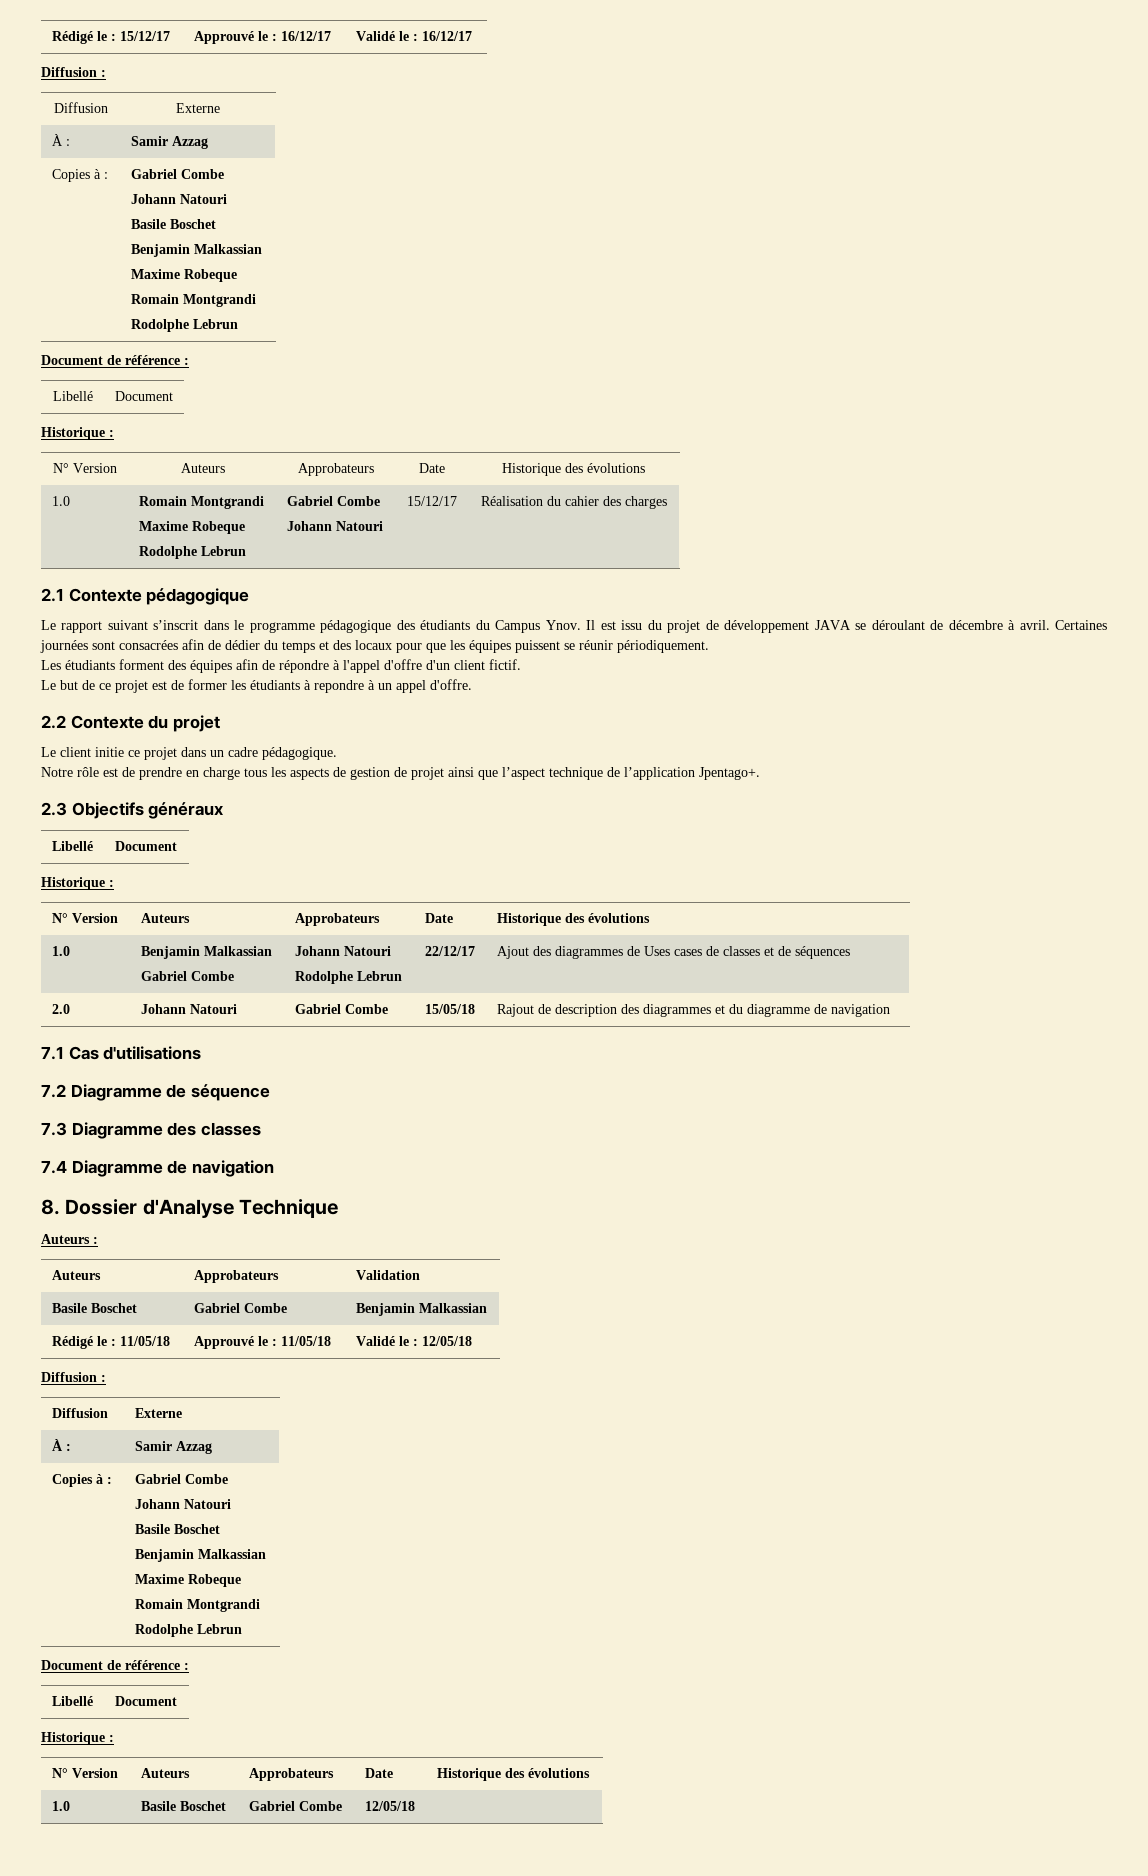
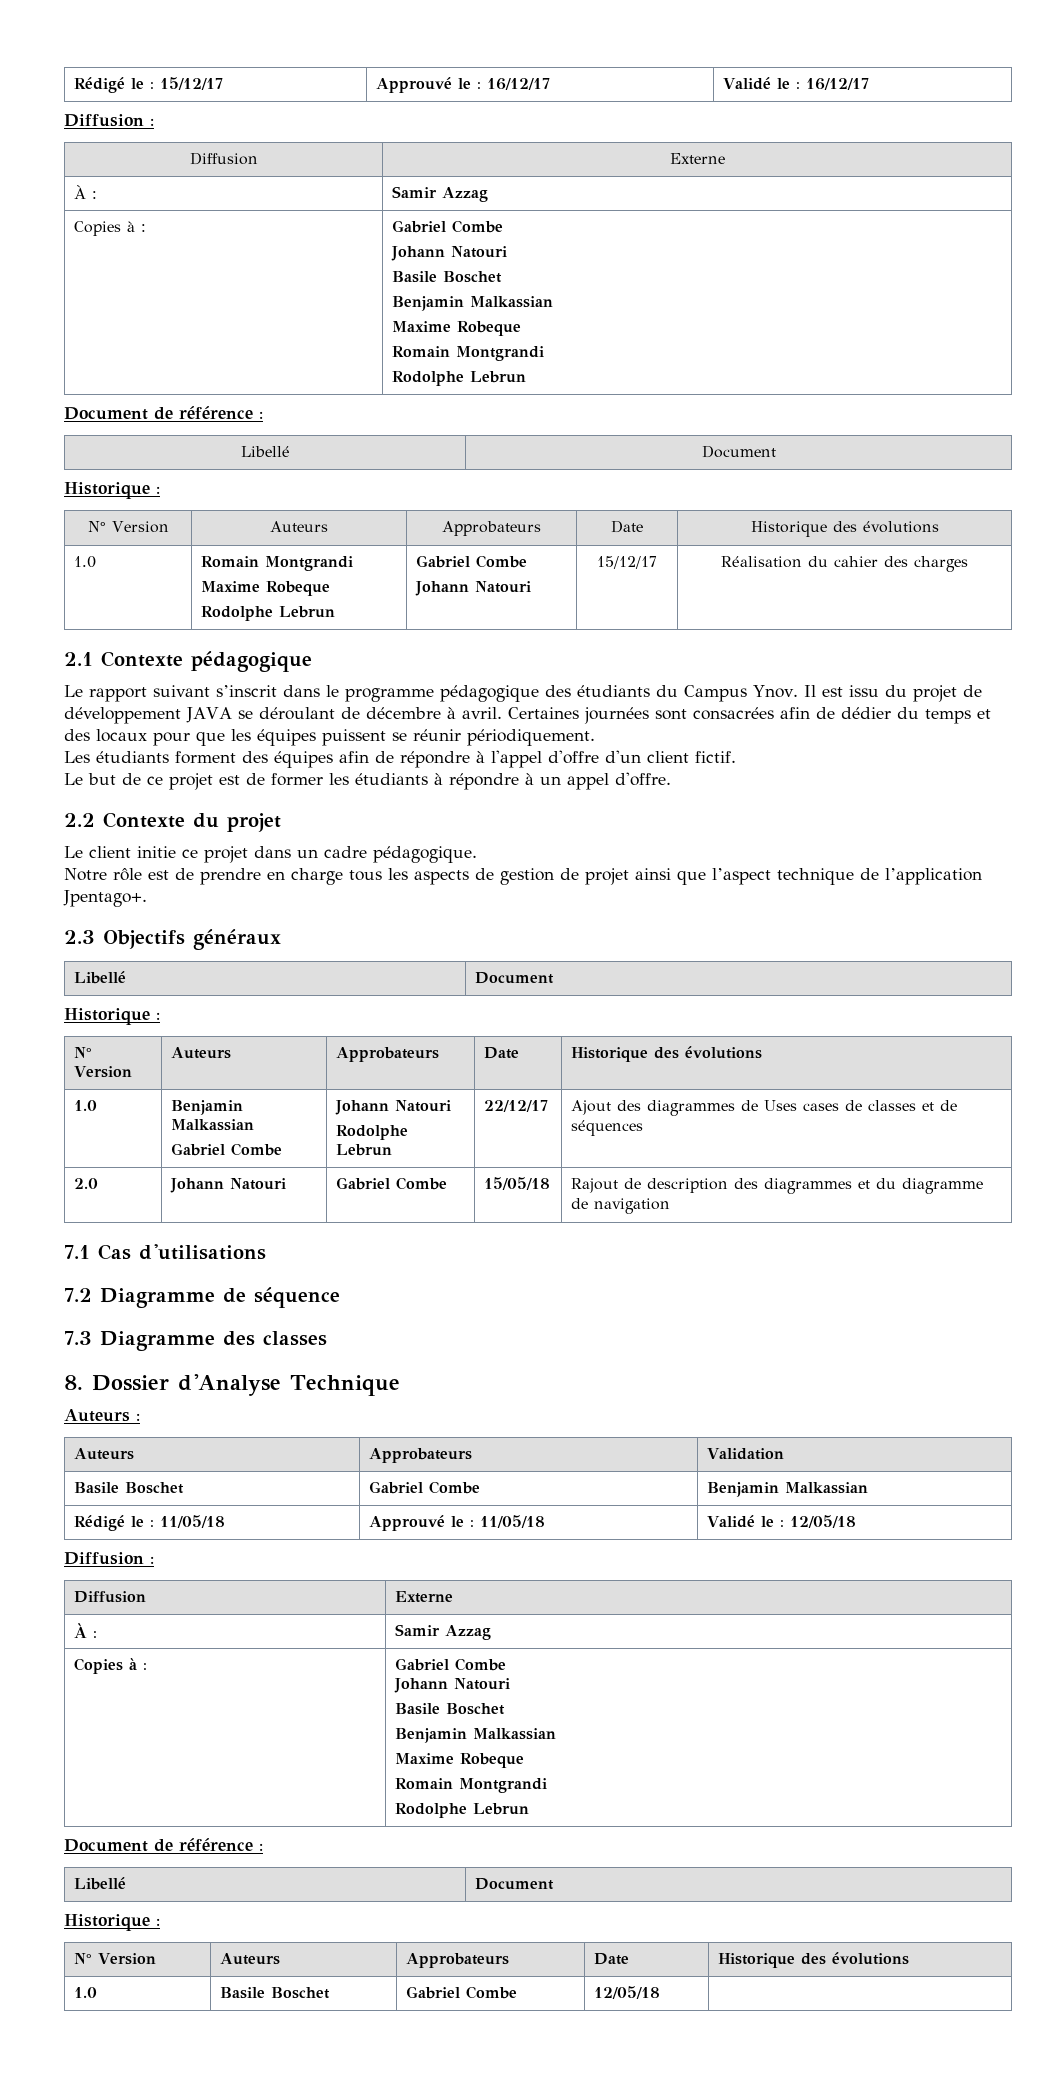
[314,680,364,693] repondre -> [449,773,519,790] répondre
[41,1160,274,1177] // 7.4 Diagramme de navigation -> (327, 1338) none

